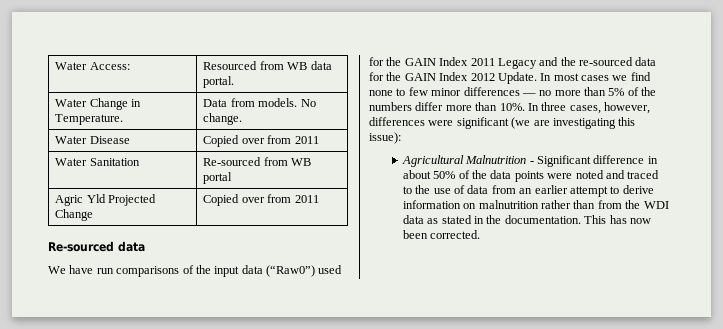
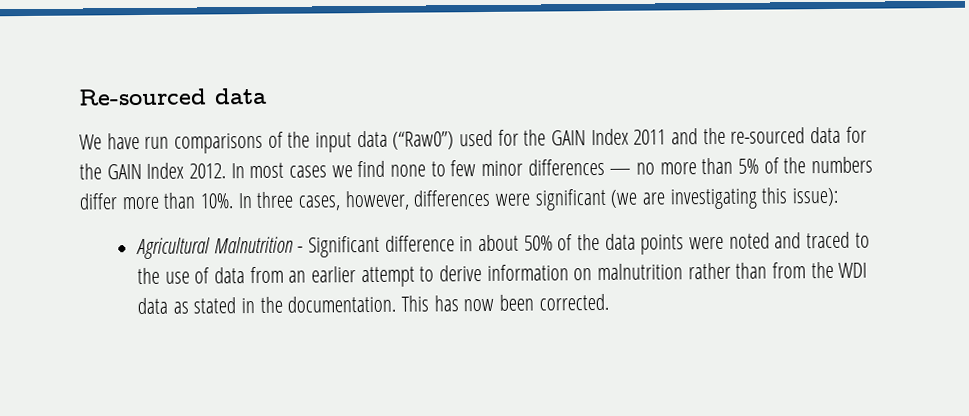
[55,62,130,70] [203,61,332,70] [203,76,235,88] [55,98,142,110] [55,114,124,125] [203,98,316,107] [203,113,243,125] [55,136,130,144] [203,135,319,147] [55,158,140,166] [203,157,312,166] [203,172,233,184] [55,194,157,206] [55,209,94,221] [203,194,319,206] Water Access: | Resourced from WB data portal. // Water Change in Temperature. | Data from models. No change. // Water Disease | Copied over from 2011 // Water Sanitation | Re-sourced from WB portal // Agric Yld Projected Change | Copied over from 2011 // -> (78, 97) none
[497,58,537,69] Legacy -> (667, 137) none
[470,72,537,84] 2012 Update. -> [189,163,227,179] 2012.

